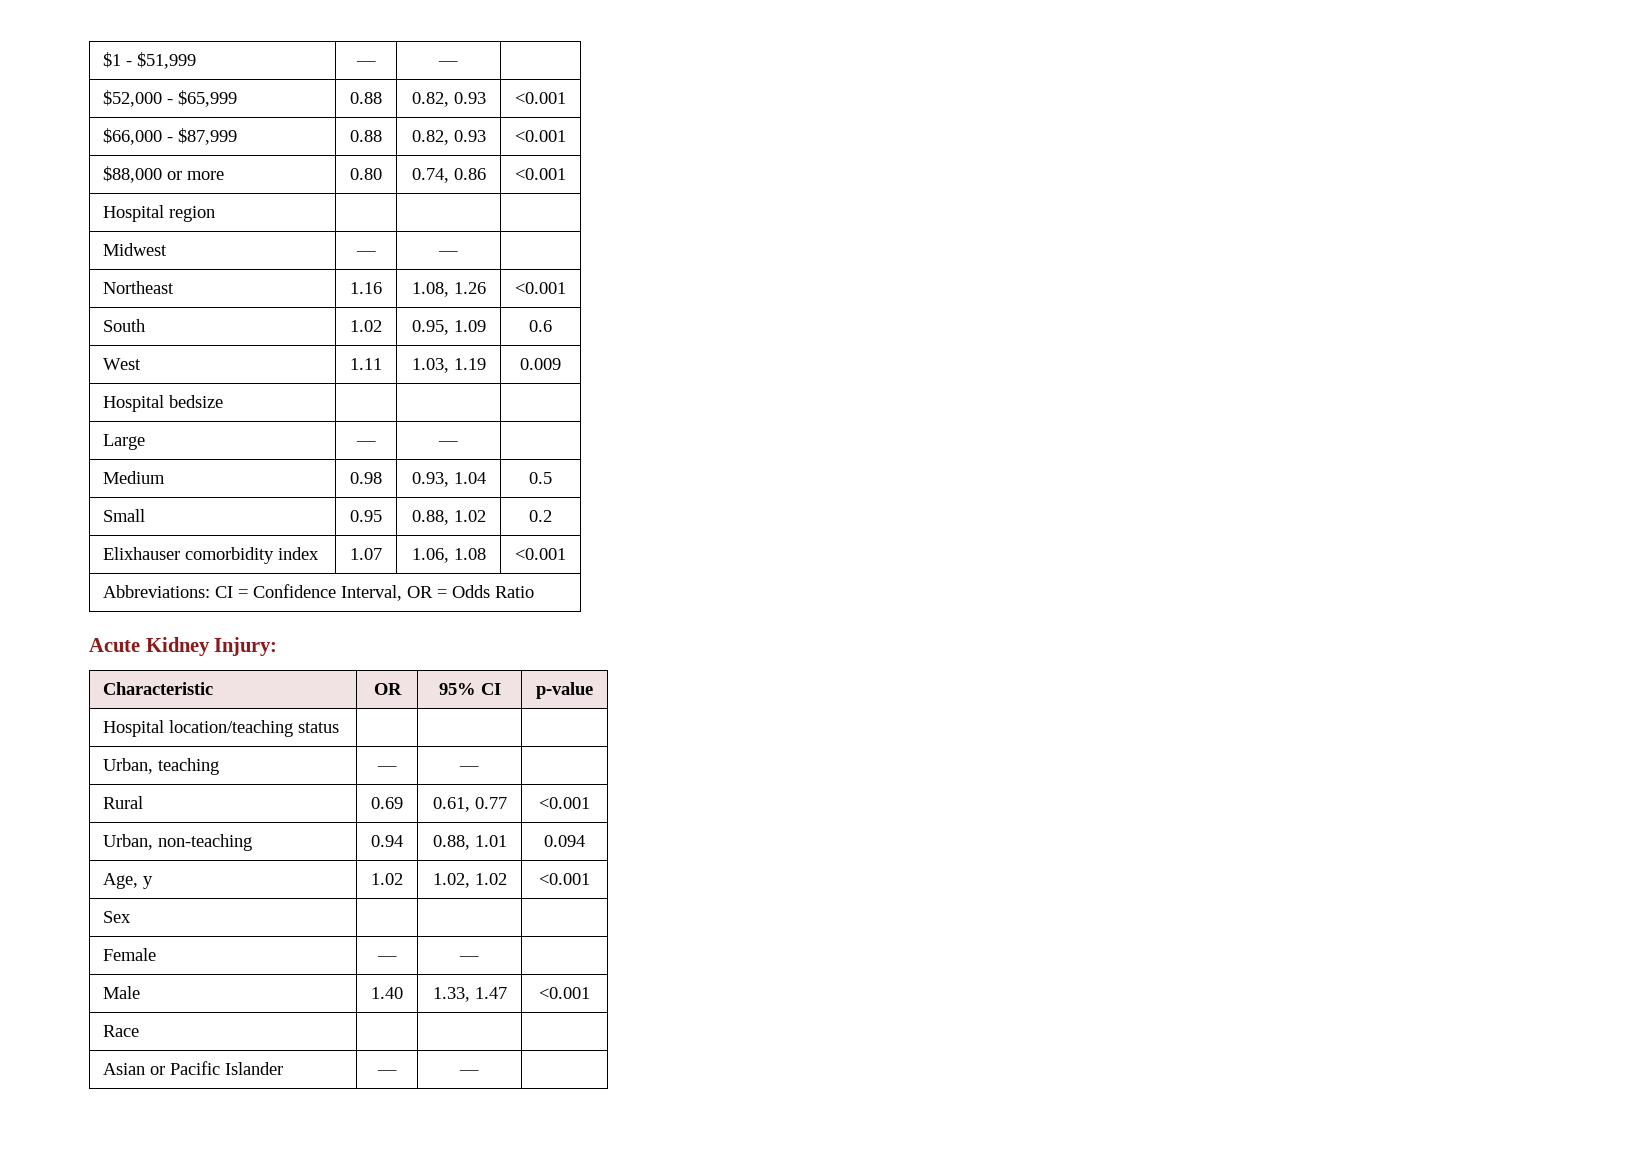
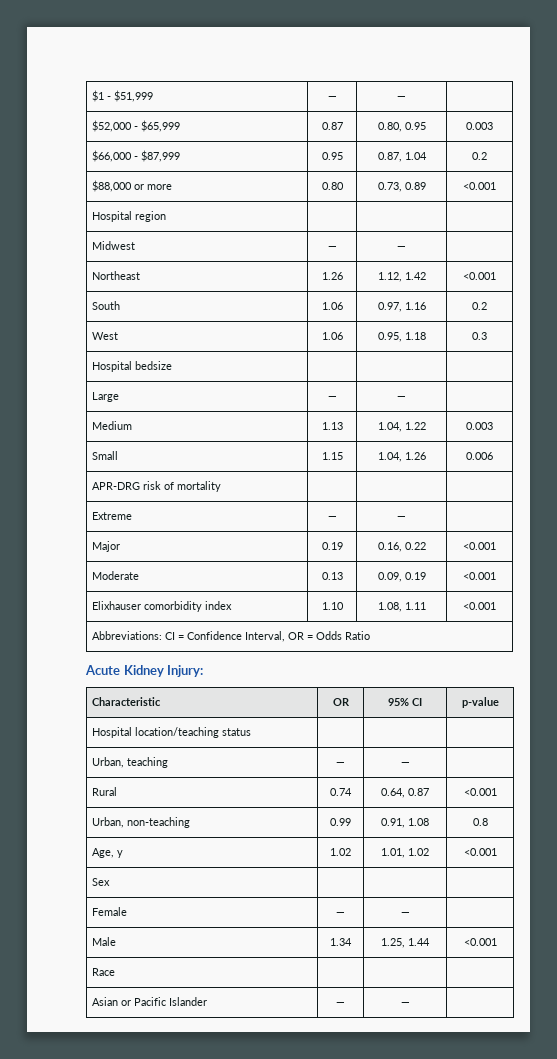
[350,92,382,104] [411,92,486,107] [515,92,566,104] 0.88 | 0.82, 0.93 | <0.001 -> [321,122,343,130] [377,122,426,132] [466,122,493,130] 0.87 | 0.80, 0.95 | 0.003
[350,130,382,142] [411,130,486,145] [515,130,566,142] 0.88 | 0.82, 0.93 | <0.001 -> [321,152,343,160] [377,152,427,162] [472,152,487,160] 0.95 | 0.87, 1.04 | 0.2
[411,168,486,183] 0.74, 0.86 -> [377,182,426,192] 0.73, 0.89
[350,282,382,294] [411,282,486,297] 1.16 | 1.08, 1.26 -> [321,272,343,280] [377,272,426,282] 1.26 | 1.12, 1.42
[350,320,382,332] [411,320,486,335] [529,320,552,332] [102,358,141,370] [350,358,382,370] [411,358,486,373] [520,358,561,370] 1.02 | 0.95, 1.09 | 0.6 // West | 1.11 | 1.03, 1.19 | 0.009 -> [321,302,343,310] [377,302,426,312] [472,302,487,310] [92,332,119,340] [321,332,343,340] [377,332,426,342] [472,332,487,340] 1.06 | 0.97, 1.16 | 0.2 // West | 1.06 | 0.95, 1.18 | 0.3
[350,472,382,484] [411,472,486,487] [529,472,552,484] [102,509,145,522] [350,510,382,522] [411,510,486,525] [529,510,552,522] 0.98 | 0.93, 1.04 | 0.5 // Small | 0.95 | 0.88, 1.02 | 0.2 -> [321,422,343,430] [377,422,426,432] [466,422,493,430] [92,451,119,460] [321,452,343,460] [377,452,426,462] [466,452,493,460] [92,481,222,492] [92,512,133,520] [327,516,337,520] [397,516,406,520] [92,541,121,552] [321,542,343,550] [377,542,426,552] [463,542,496,550] [92,571,140,580] [321,572,343,580] [377,572,426,582] [463,572,496,580] 1.13 | 1.04, 1.22 | 0.003 // Small | 1.15 | 1.04, 1.26 | 0.006 // APR-DRG risk of mortality | | | // Extreme | — | — | // Major | 0.19 | 0.16, 0.22 | <0.001 // Moderate | 0.13 | 0.09, 0.19 | <0.001
[350,548,382,560] [411,548,486,563] 1.07 | 1.06, 1.08 -> [321,602,344,610] [377,602,426,612] 1.10 | 1.08, 1.11
[371,797,403,809] [432,797,507,812] 0.69 | 0.61, 0.77 -> [330,788,352,796] [381,788,429,798] 0.74 | 0.64, 0.87
[371,835,403,847] [432,835,507,850] [544,835,585,847] 0.94 | 0.88, 1.01 | 0.094 -> [330,818,351,826] [381,818,429,828] [472,818,488,826] 0.99 | 0.91, 1.08 | 0.8
[432,873,470,888] 1.02, -> [381,848,405,858] 1.01,
[371,987,403,999] [432,987,507,1002] 1.40 | 1.33, 1.47 -> [330,938,352,946] [381,938,430,948] 1.34 | 1.25, 1.44

